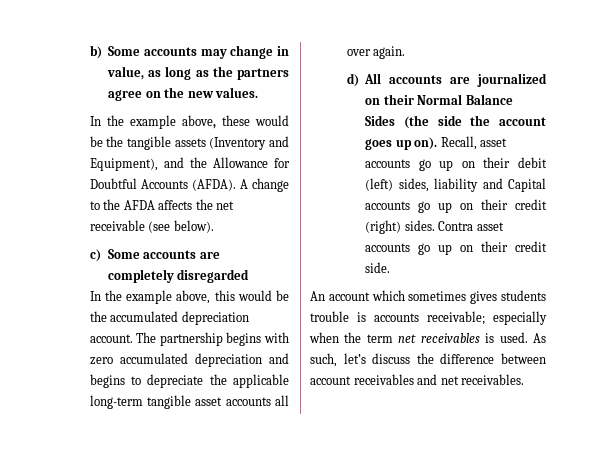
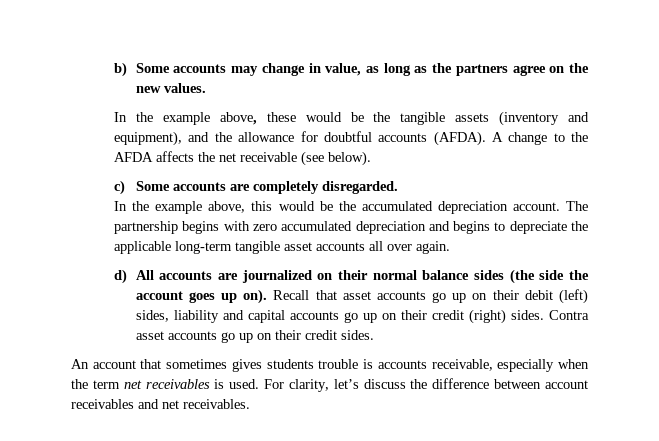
[209,136,289,150] [89,157,290,171] [89,178,188,189] (Inventory and Equipment), and the Allowance for Doubtful Accounts -> [499,111,589,126] [114,131,428,146] (inventory and equipment), and the allowance for doubtful accounts
[177,269,250,283] disregarded -> [321,181,398,194] disregarded.
[417,94,513,105] [365,115,396,126] Normal Balance Sides -> [372,270,505,280] normal balance sides
[440,136,477,150] Recall, -> [273,290,337,300] Recall that
[508,178,546,192] Capital -> [247,310,285,323] capital
[365,262,391,273] side. -> [340,330,374,340] sides.
[371,290,405,301] which -> [140,359,162,369] that
[427,311,485,325] receivable; -> [431,359,493,371] receivable,
[533,333,546,343] [310,353,337,367] As such, -> [264,379,329,392] For clarity,

